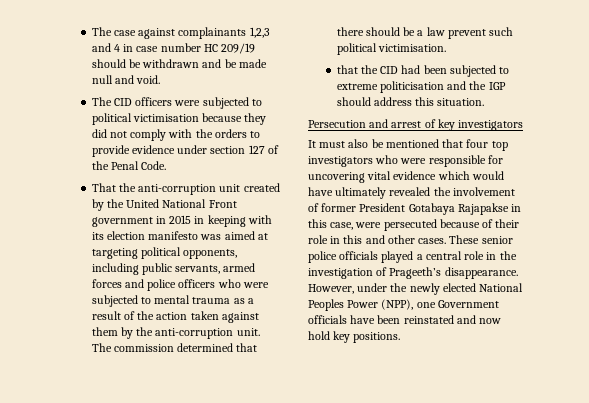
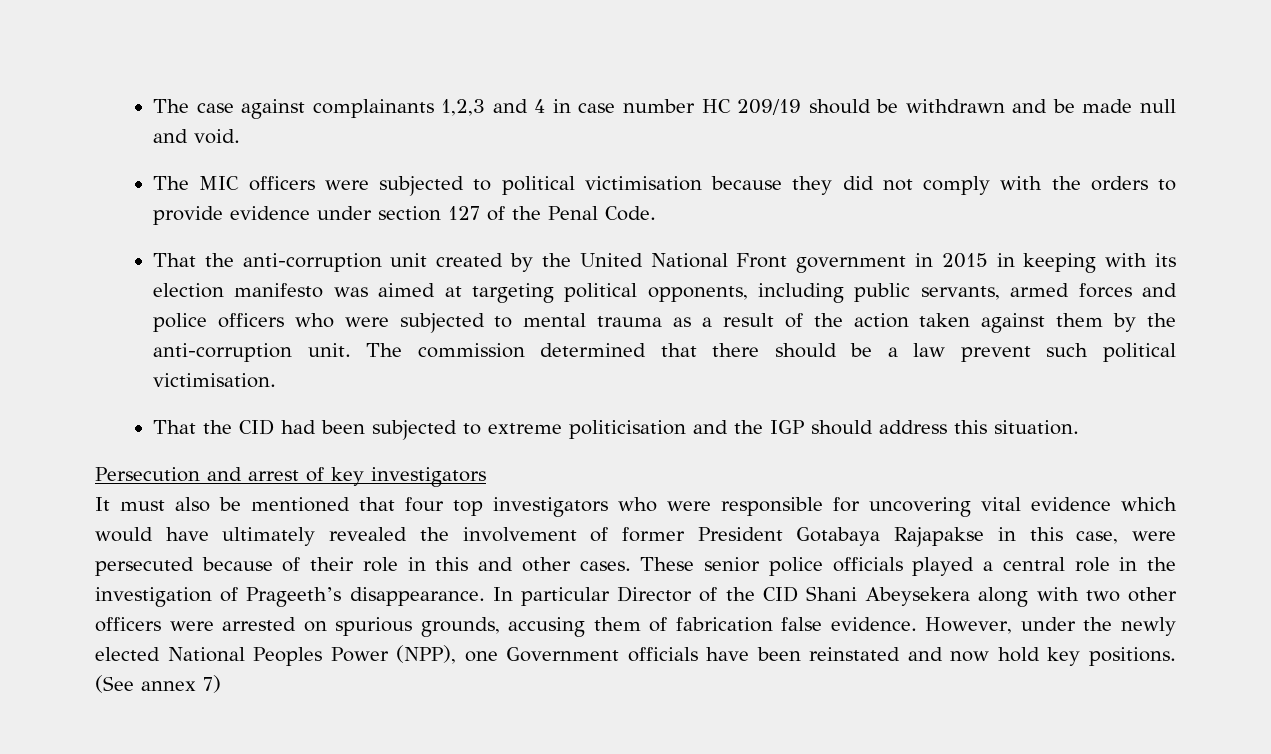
[113,98,132,106] CID -> [199,176,240,190] MIC
[336,65,358,74] that -> [153,420,197,434] That
(518, 273) none -> [492,586,1178,607] [95,617,917,637] In particular Director of the CID Shani Abeysekera along with two other officers were arrested on spurious grounds, accusing them of fabrication false evidence.
(401, 337) none -> [95,675,221,693] (See annex 7)

